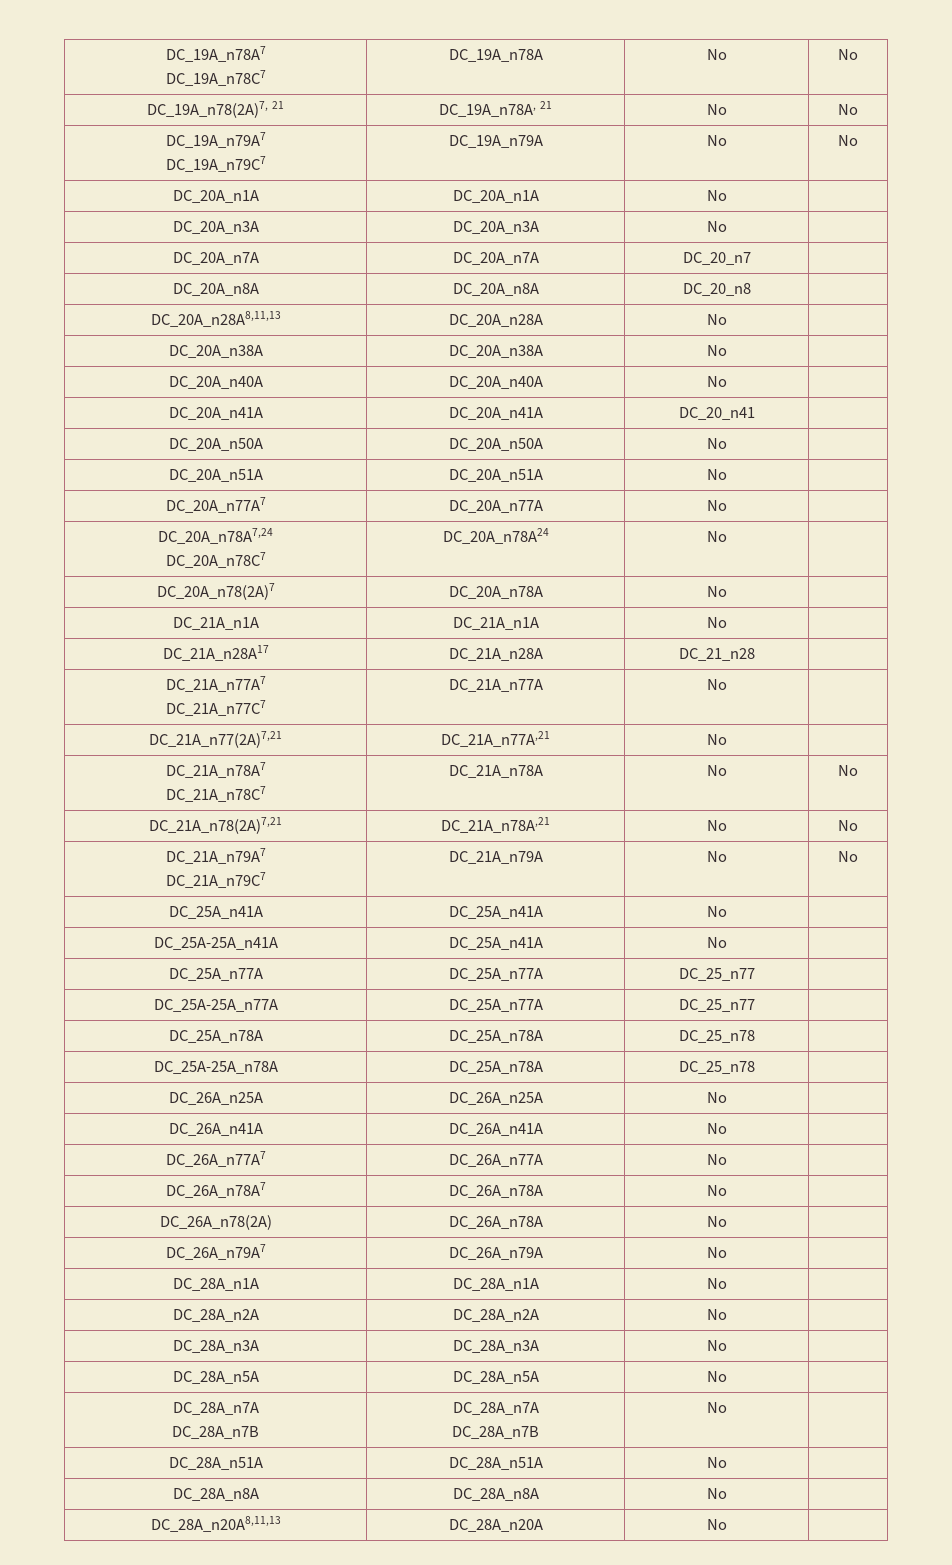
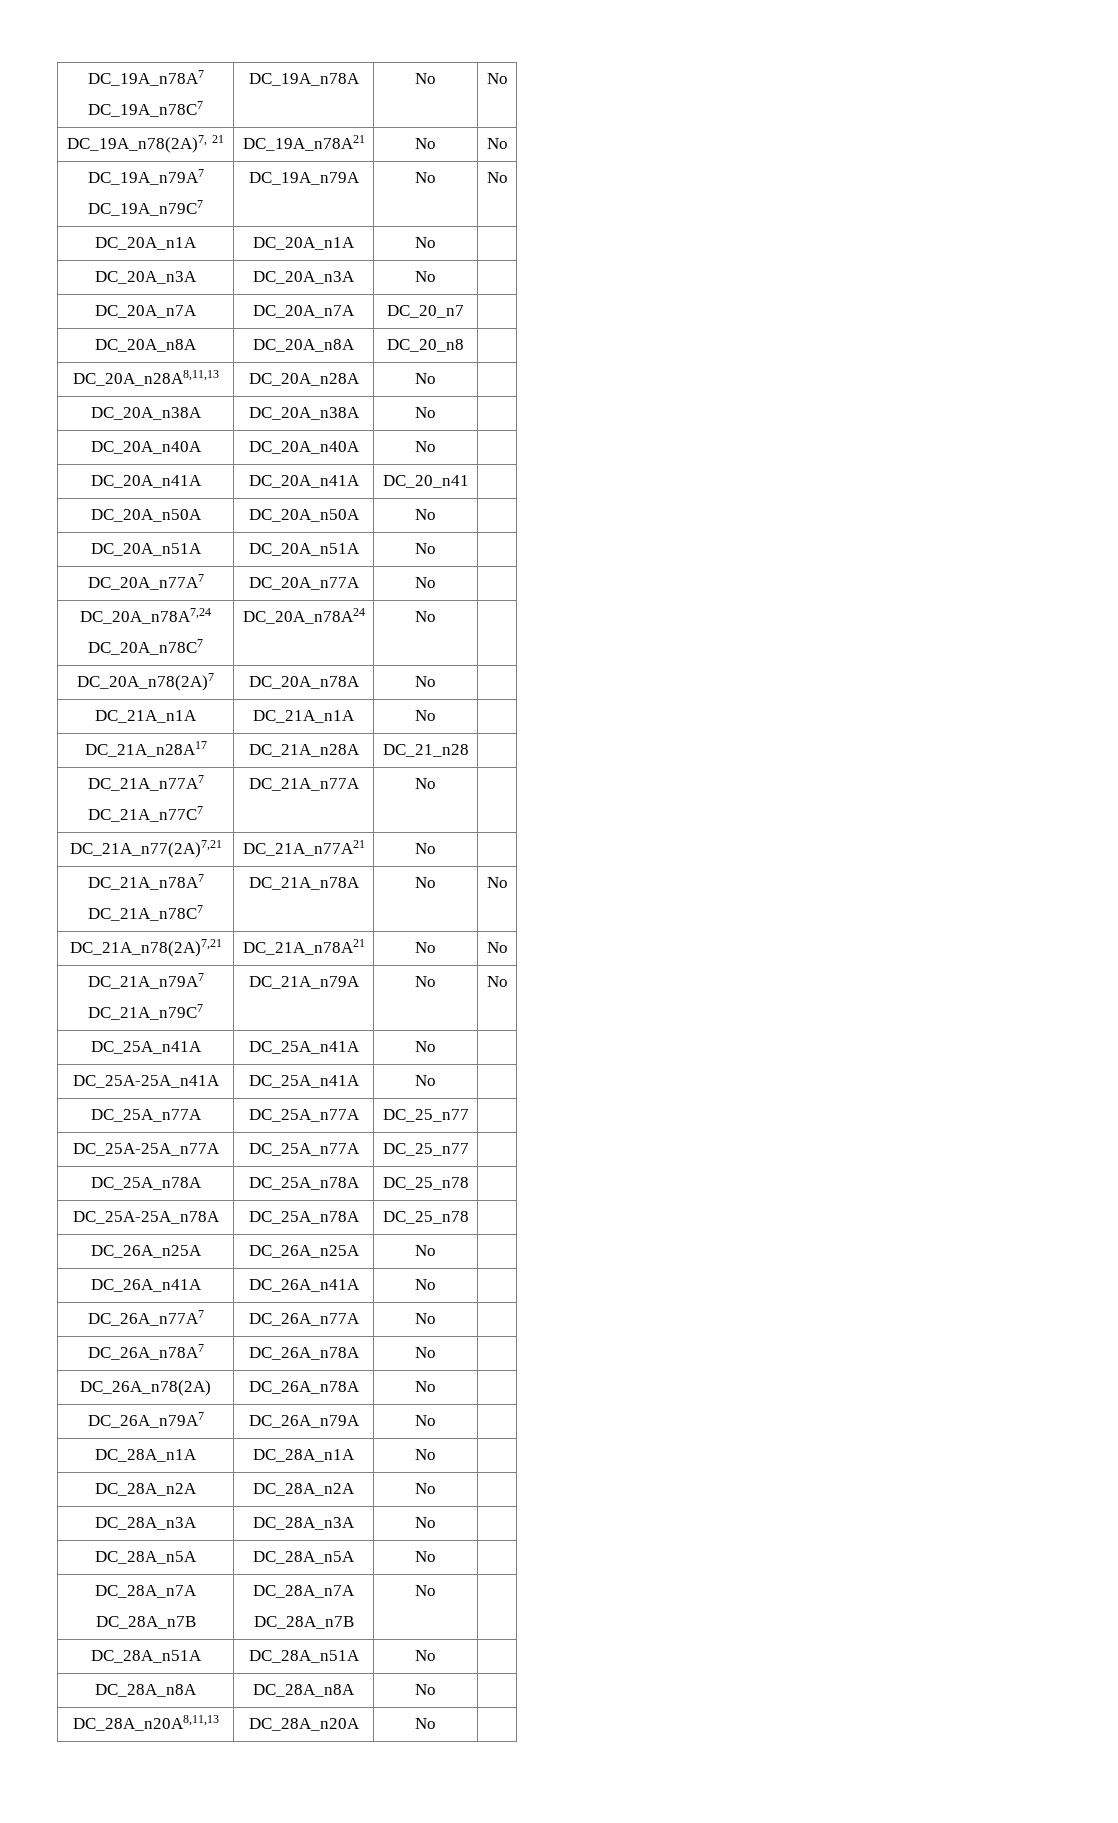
[438,101,553,117] DC_19A_n78A, 21 -> [242,135,365,151] DC_19A_n78A21
[441,731,550,747] DC_21A_n77A,21 -> [242,840,365,856] DC_21A_n77A21
[441,817,550,833] DC_21A_n78A,21 -> [242,939,365,955] DC_21A_n78A21

